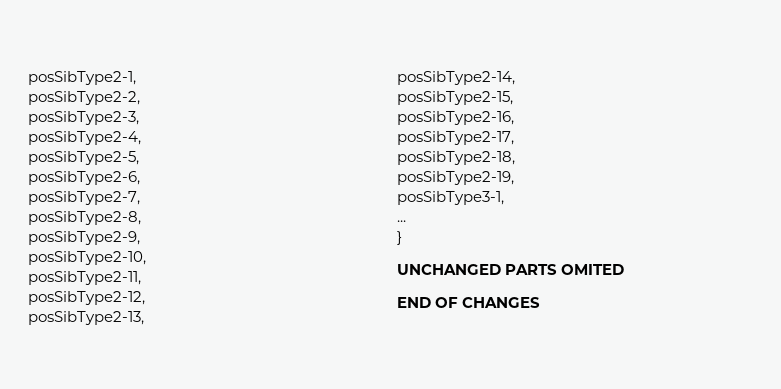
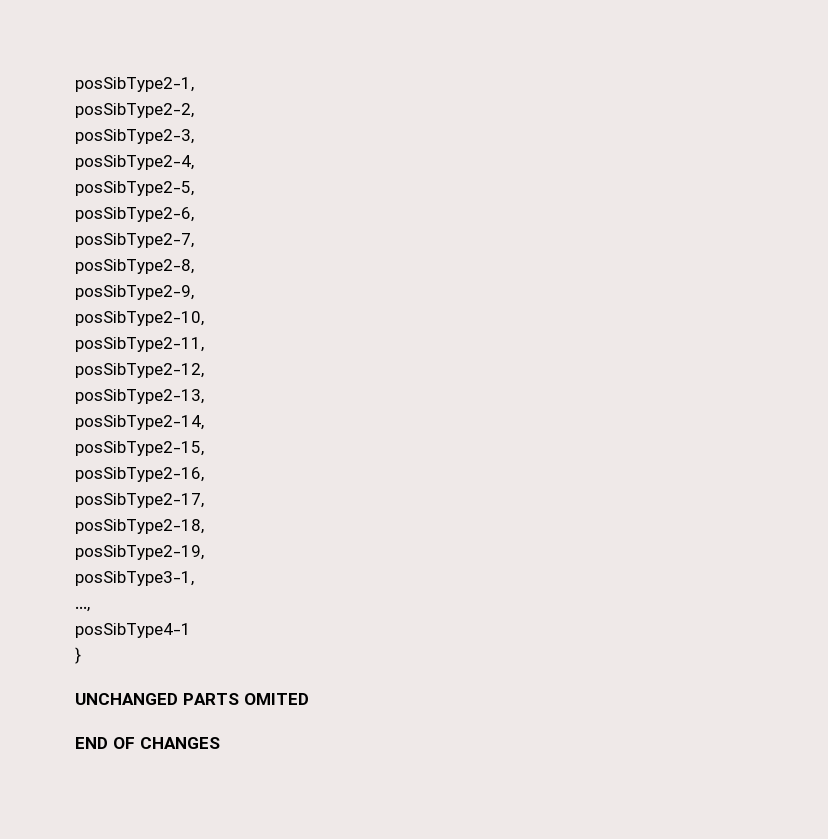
[397,220,406,222] ... -> [75,606,90,612] [75,623,191,638] ..., // posSibType4-1

